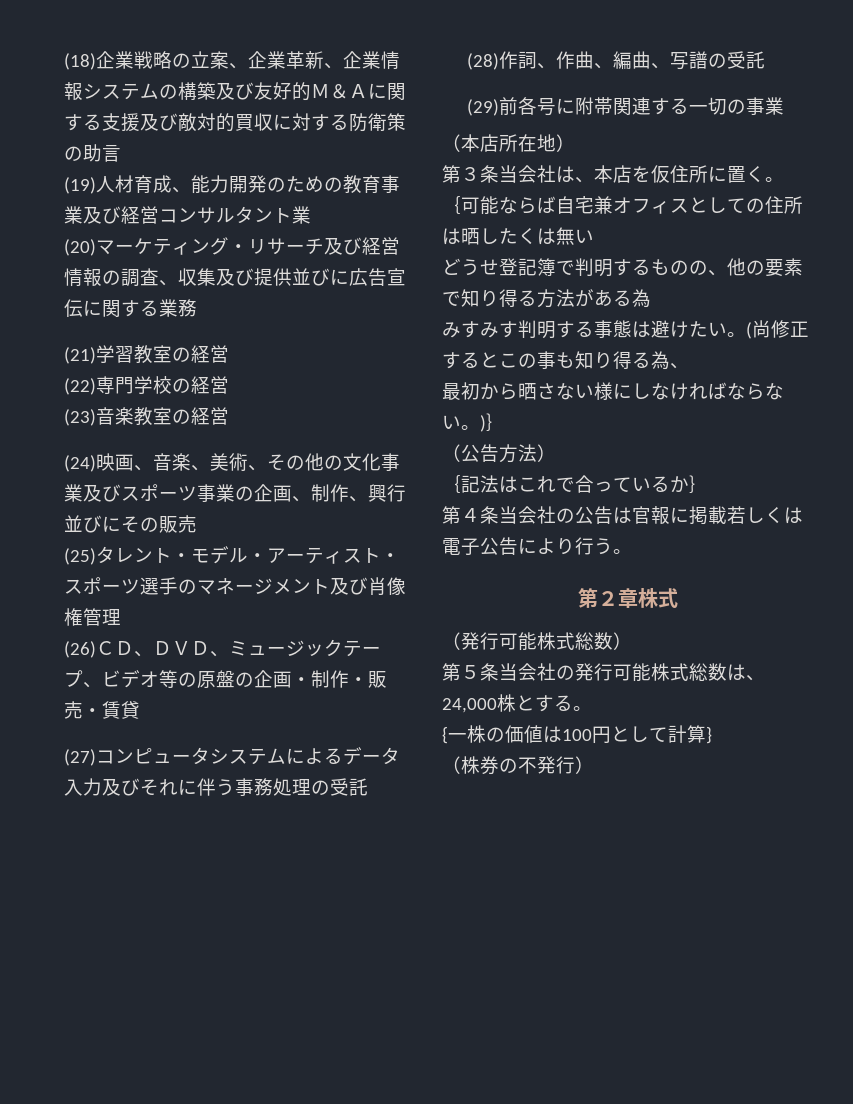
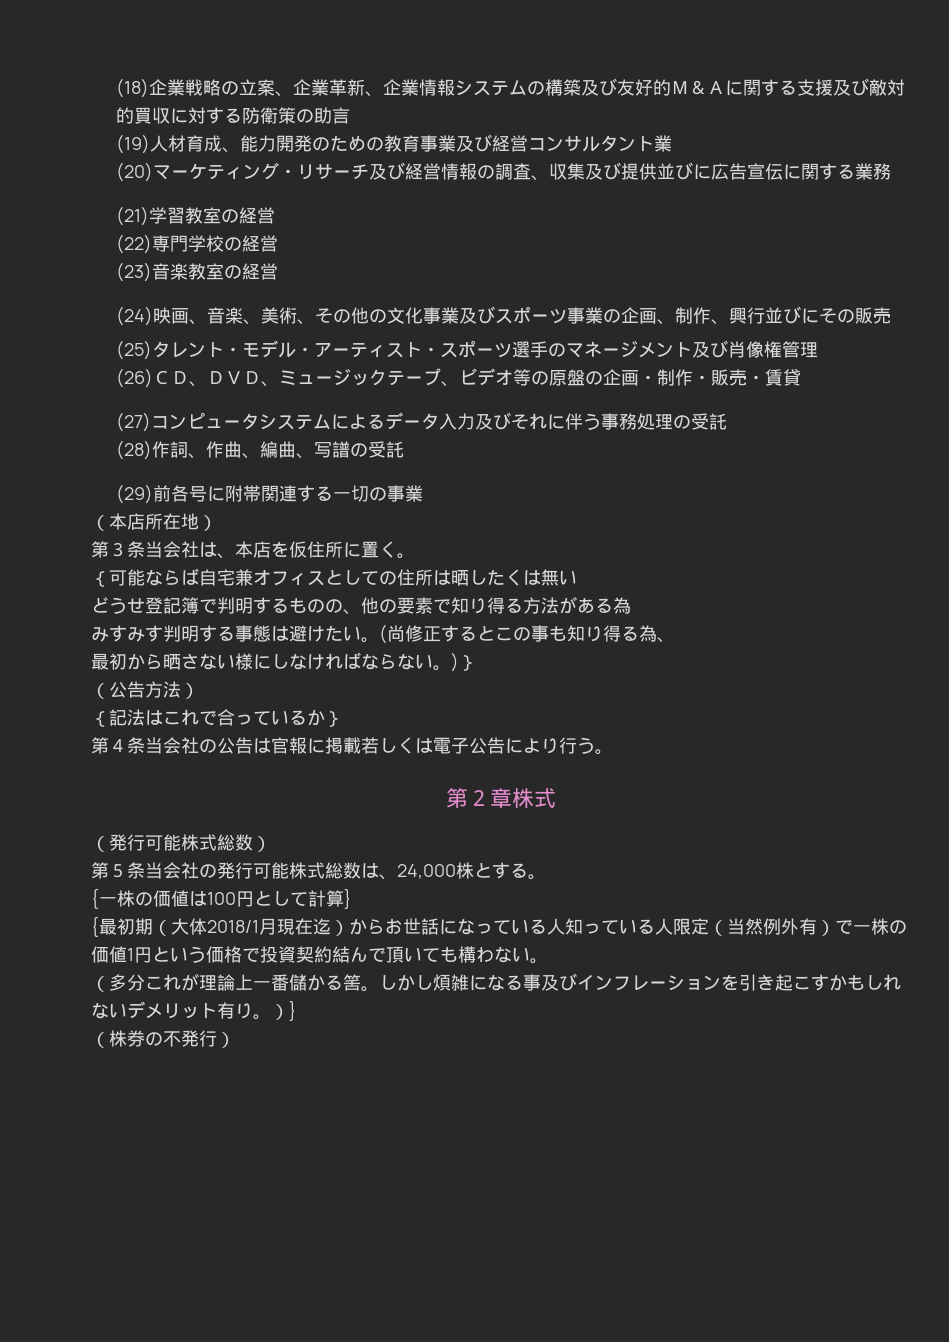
(712, 735) none -> [91,916,907,937] [91,946,548,964] [91,973,901,992] [91,1000,297,1021] // {最初期（大体2018/1月現在迄）からお世話になっている人知っている人限定（当然例外有）で一株の価値1円という価格で投資契約結んで頂いても構わない。 // （多分これが理論上一番儲かる筈。しかし煩雑になる事及びインフレーションを引き起こすかもしれないデメリット有り。）}

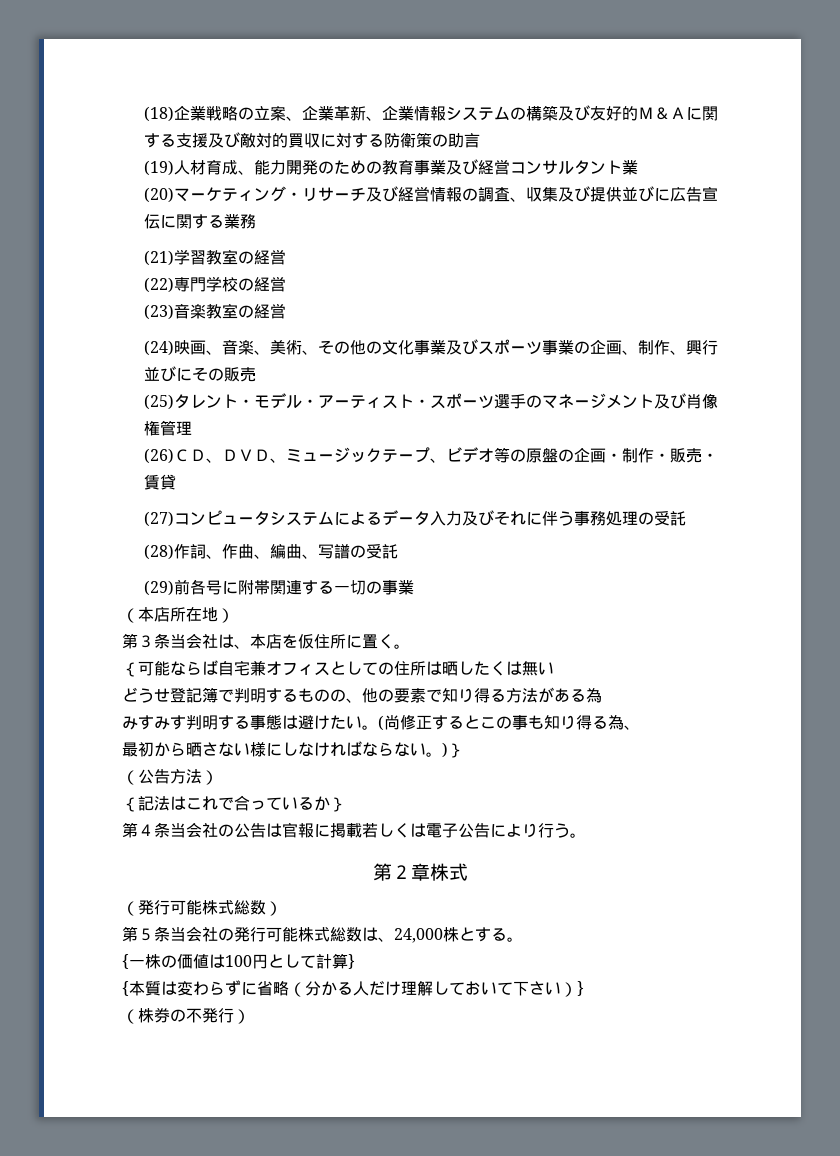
[99,918,907,936] [91,946,548,964] [91,973,901,992] [91,1001,271,1020] 最初期（大体2018/1月現在迄）からお世話になっている人知っている人限定（当然例外有）で一株の価値1円という価格で投資契約結んで頂いても構わない。 // （多分これが理論上一番儲かる筈。しかし煩雑になる事及びインフレーションを引き起こすかもしれないデメリット有り。 -> [129,980,561,997] 本質は変わらずに省略（分かる人だけ理解しておいて下さい

